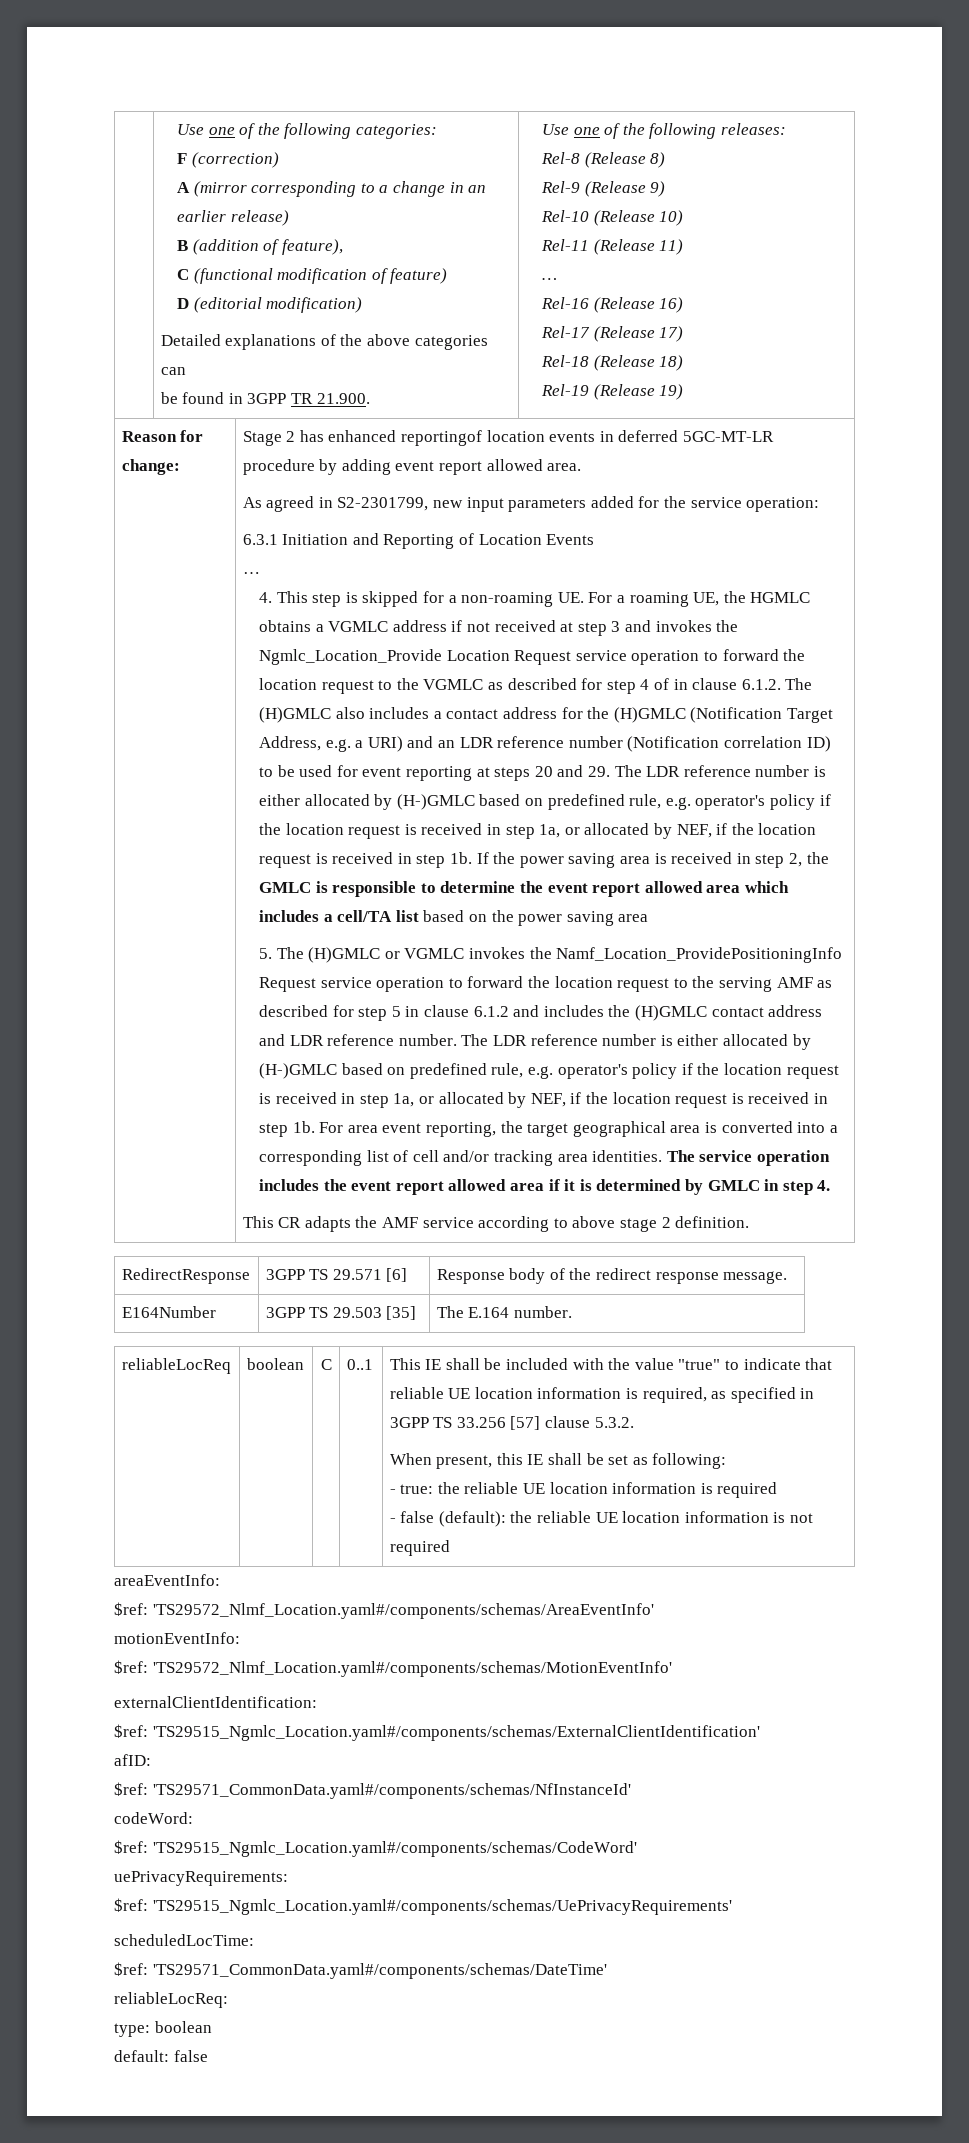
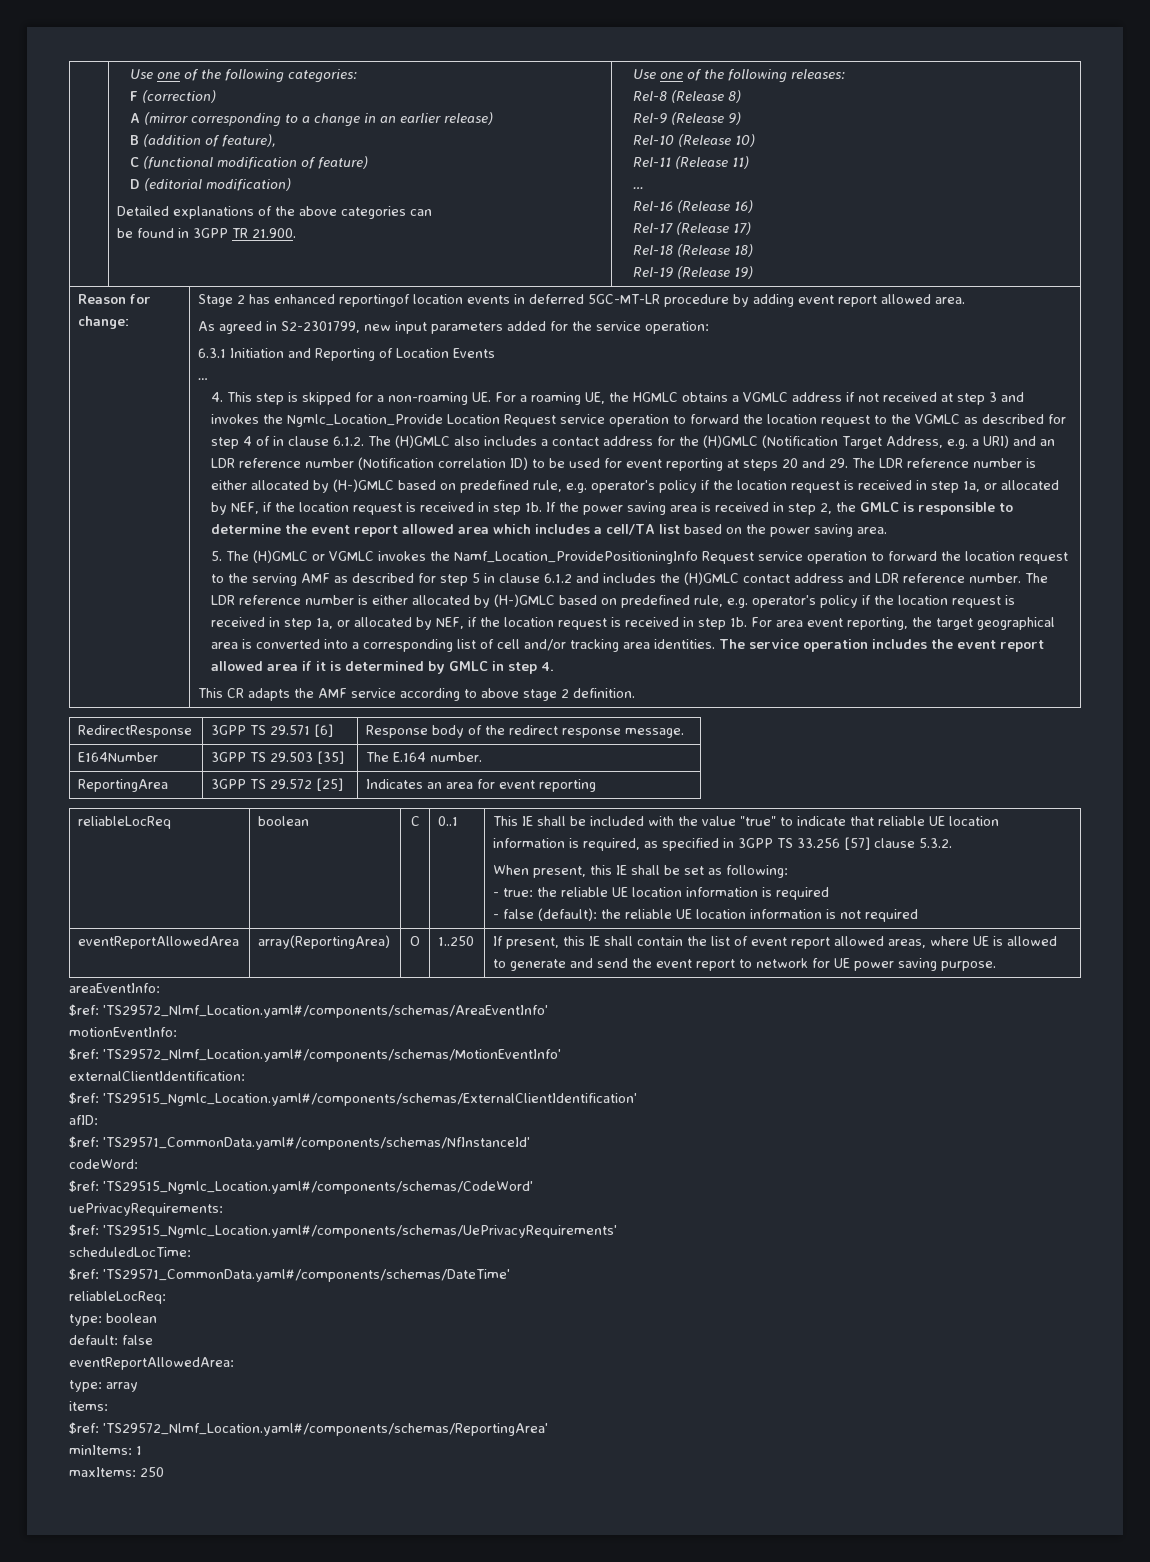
[618,914,649,922] area -> [857,527,888,534] area.
(572, 1312) none -> [78,779,169,792] [211,778,344,791] [366,779,597,792] // ReportingArea | 3GPP TS 29.572 [25] | Indicates an area for event reporting
(450, 1548) none -> [78,936,240,949] [258,935,391,949] [410,936,420,946] [438,936,475,946] [493,936,1058,949] [493,958,997,971] // eventReportAllowedArea | array(ReportingArea) | O | 1..250 | If present, this IE shall contain the list of event report allowed areas, where UE is allowed to generate and send the event report to network for UE power saving purpose.
(208, 2056) none -> [69,1357,234,1370] [69,1380,138,1392] [69,1401,108,1411] [69,1422,548,1436] [69,1445,142,1455] [69,1467,164,1477] // eventReportAllowedArea: // type: array // items: // $ref: 'TS29572_Nlmf_Location.yaml#/components/schemas/ReportingArea' // minItems: 1 // maxItems: 250

